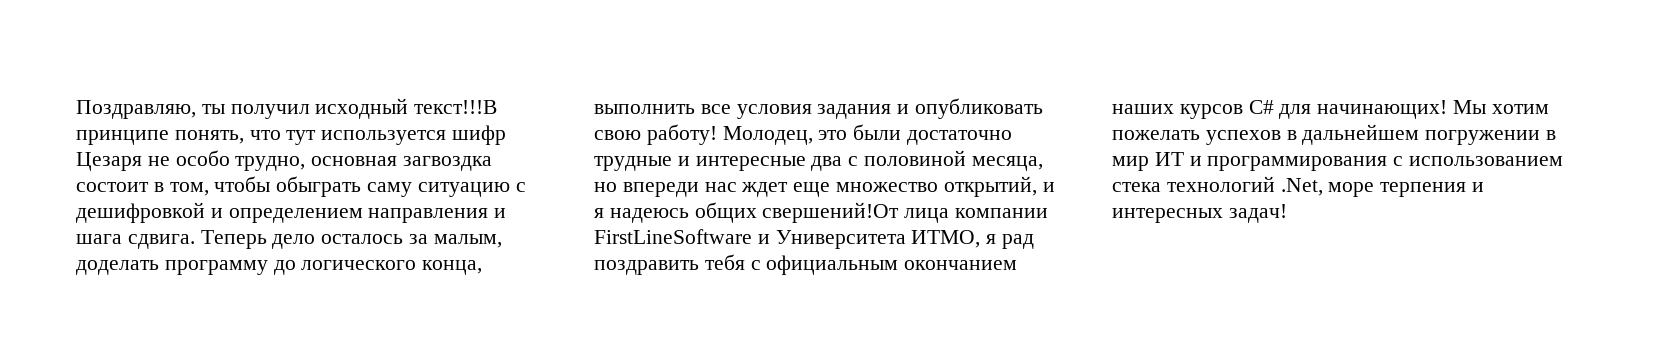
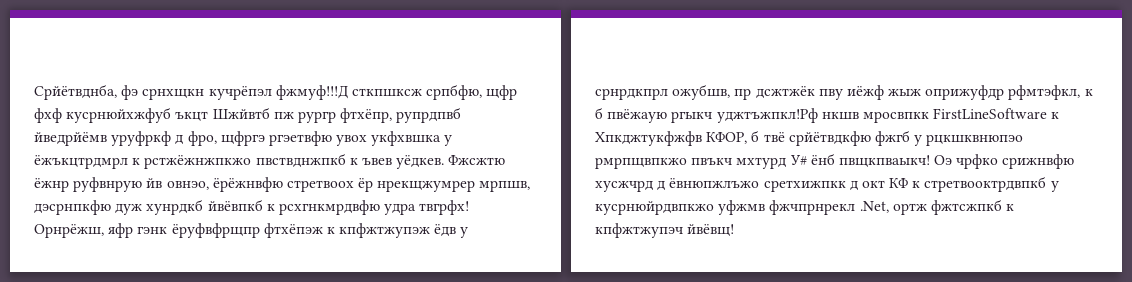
[76,98,498,119] [76,125,507,145] [76,150,493,171] [76,176,526,197] [76,202,507,223] [76,230,502,249] [76,260,483,275] [594,98,1044,119] [594,124,1013,145] [594,150,1043,171] [594,176,1055,197] [594,202,1049,223] [594,229,1035,249] [594,254,1018,275] [1112,100,1549,119] [1112,124,1557,145] [1112,152,1564,171] [1112,176,1485,197] [1112,204,1287,223] Поздравляю, ты получил исходный текст!!!В принципе понять, что тут используется шифр Цезаря не особо трудно, основная загвоздка состоит в том, чтобы обыграть саму ситуацию с дешифровкой и определением направления и шага сдвига. Теперь дело осталось за малым, доделать программу до логического конца, выполнить все условия задания и опубликовать свою работу! Молодец, это были достаточно трудные и интересные два с половиной месяца, но впереди нас ждет еще множество открытий, и я надеюсь общих свершений!От лица компании FirstLineSoftware и Университета ИТМО, я рад поздравить тебя с официальным окончанием наших курсов С# для начинающих! Мы хотим пожелать успехов в дальнейшем погружении в мир ИТ и программирования с использованием стека технологий .Net, море терпения и интересных задач! -> [34,84,518,100] [34,107,462,123] [34,131,453,146] [34,153,506,169] [34,177,531,192] [34,199,470,215] [34,223,469,238] [595,84,1093,100] [595,107,1060,123] [595,130,1024,146] [595,153,1075,169] [595,176,1059,192] [595,199,1015,215] [595,223,735,238] Срйётвднба, фэ срнхщкн кучрёпэл фжмуф!!!Д сткпшксж српбфю, щфр фхф кусрнюйхжфуб ъкцт Шжйвтб пж рургр фтхёпр, рупрдпвб йведрйёмв уруфркф д фро, щфргэ ргэетвфю увох укфхвшка у ёжъкцтрдмрл к рстжёжнжпкжо пвствднжпкб к ъвев уёдкев. Фжсжтю ёжнр руфвнрую йв овнэо, ёрёжнвфю стретвоох ёр нрекщжумрер мрпшв, дэсрнпкфю дуж хунрдкб йвёвпкб к рсхгнкмрдвфю удра твгрфх! Орнрёжш, яфр гэнк ёруфвфрщпр фтхёпэж к кпфжтжупэж ёдв у срнрдкпрл ожубшв, пр дсжтжёк пву иёжф жыж оприжуфдр рфмтэфкл, к б пвёжаую ргыкч уджтъжпкл!Рф нкшв мросвпкк FirstLineSoftware к Хпкджтукфжфв КФОР, б твё срйётвдкфю фжгб у рцкшквнюпэо рмрпщвпкжо пвъкч мхтурд У# ёнб пвщкпваыкч! Оэ чрфко срижнвфю хусжчрд д ёвнюпжлъжо сретхижпкк д окт КФ к стретвооктрдвпкб у кусрнюйрдвпкжо уфжмв фжчпрнрекл .Net, ортж фжтсжпкб к кпфжтжупэч йвёвщ!

